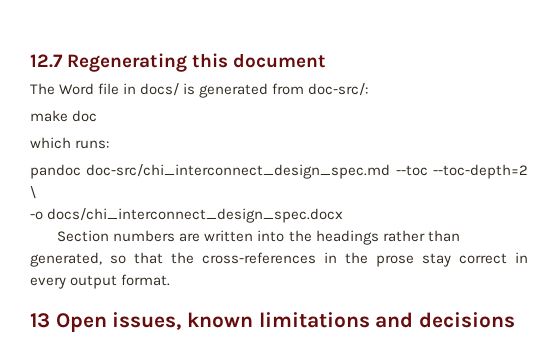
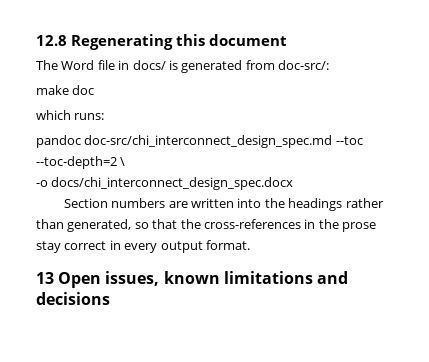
[30,54,63,68] 12.7 -> [36,35,67,46] 12.8

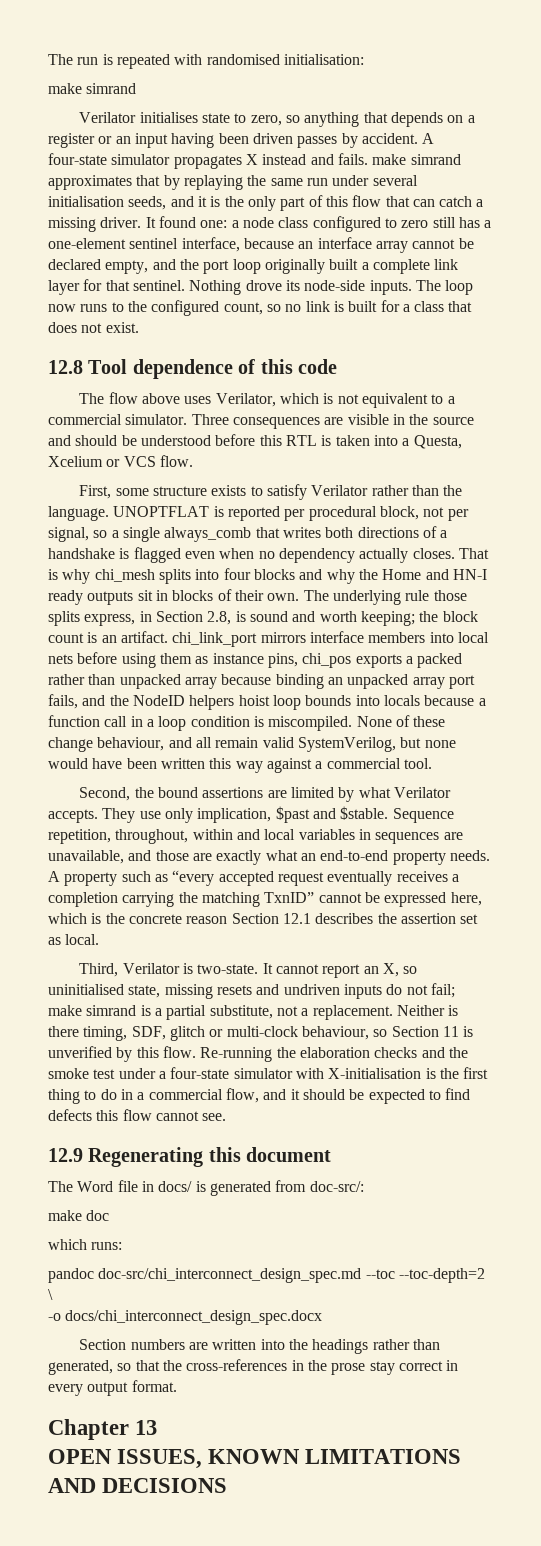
[36,35,67,46] 12.8 -> [48,54,364,69] [48,83,137,94] [79,112,475,127] [48,133,435,148] [48,153,461,169] [48,175,418,190] [48,195,484,211] [48,216,492,232] [48,237,474,253] [48,259,459,274] [48,279,474,295] [48,300,473,316] [48,322,139,333] [48,359,337,379] [79,392,455,408] [48,414,474,429] [48,434,462,449] [48,455,193,467] [79,484,463,500] [48,506,469,521] [48,526,448,542] [48,547,489,563] [48,568,487,584] [48,589,467,605] [48,611,478,626] [48,631,489,647] [48,652,463,668] [48,674,475,689] [48,694,486,710] [48,715,446,731] [48,737,456,752] [48,758,432,773] [79,787,452,802] [48,806,454,823] [48,829,463,844] [48,850,490,865] [48,870,459,886] [48,892,482,907] [48,913,479,924] [48,934,100,945] [79,963,418,978] [48,983,455,999] [48,1005,459,1020] [48,1026,474,1041] [48,1046,468,1062] [48,1067,489,1079] [48,1088,471,1104] [48,1109,227,1121] [48,1148,83,1162] The run is repeated with randomised initialisation: // make simrand // Verilator initialises state to zero, so anything that depends on a register or an input having been driven passes by accident. A four-state simulator propagates X instead and fails. make simrand approximates that by replaying the same run under several initialisation seeds, and it is the only part of this flow that can catch a missing driver. It found one: a node class configured to zero still has a one-element sentinel interface, because an interface array cannot be declared empty, and the port loop originally built a complete link layer for that sentinel. Nothing drove its node-side inputs. The loop now runs to the configured count, so no link is built for a class that does not exist. // 12.8 Tool dependence of this code // The flow above uses Verilator, which is not equivalent to a commercial simulator. Three consequences are visible in the source and should be understood before this RTL is taken into a Questa, Xcelium or VCS flow. // First, some structure exists to satisfy Verilator rather than the language. UNOPTFLAT is reported per procedural block, not per signal, so a single always_comb that writes both directions of a handshake is flagged even when no dependency actually closes. That is why chi_mesh splits into four blocks and why the Home and HN-I ready outputs sit in blocks of their own. The underlying rule those splits express, in Section 2.8, is sound and worth keeping; the block count is an artifact. chi_link_port mirrors interface members into local nets before using them as instance pins, chi_pos exports a packed rather than unpacked array because binding an unpacked array port fails, and the NodeID helpers hoist loop bounds into locals because a function call in a loop condition is miscompiled. None of these change behaviour, and all remain valid SystemVerilog, but none would have been written this way against a commercial tool. // Second, the bound assertions are limited by what Verilator accepts. They use only implication, $past and $stable. Sequence repetition, throughout, within and local variables in sequences are unavailable, and those are exactly what an end-to-end property needs. A property such as “every accepted request eventually receives a completion carrying the matching TxnID” cannot be expressed here, which is the concrete reason Section 12.1 describes the assertion set as local. // Third, Verilator is two-state. It cannot report an X, so uninitialised state, missing resets and undriven inputs do not fail; make simrand is a partial substitute, not a replacement. Neither is there timing, SDF, glitch or multi-clock behaviour, so Section 11 is unverified by this flow. Re-running the elaboration checks and the smoke test under a four-state simulator with X-initialisation is the first thing to do in a commercial flow, and it should be expected to find defects this flow cannot see. // 12.9
(250, 245) none -> [48,1419,129,1440] Chapter
[58,271,348,288] [36,292,110,305] Open issues, known limitations and decisions -> [48,1449,462,1469] [48,1478,228,1493] // OPEN ISSUES, KNOWN LIMITATIONS AND DECISIONS

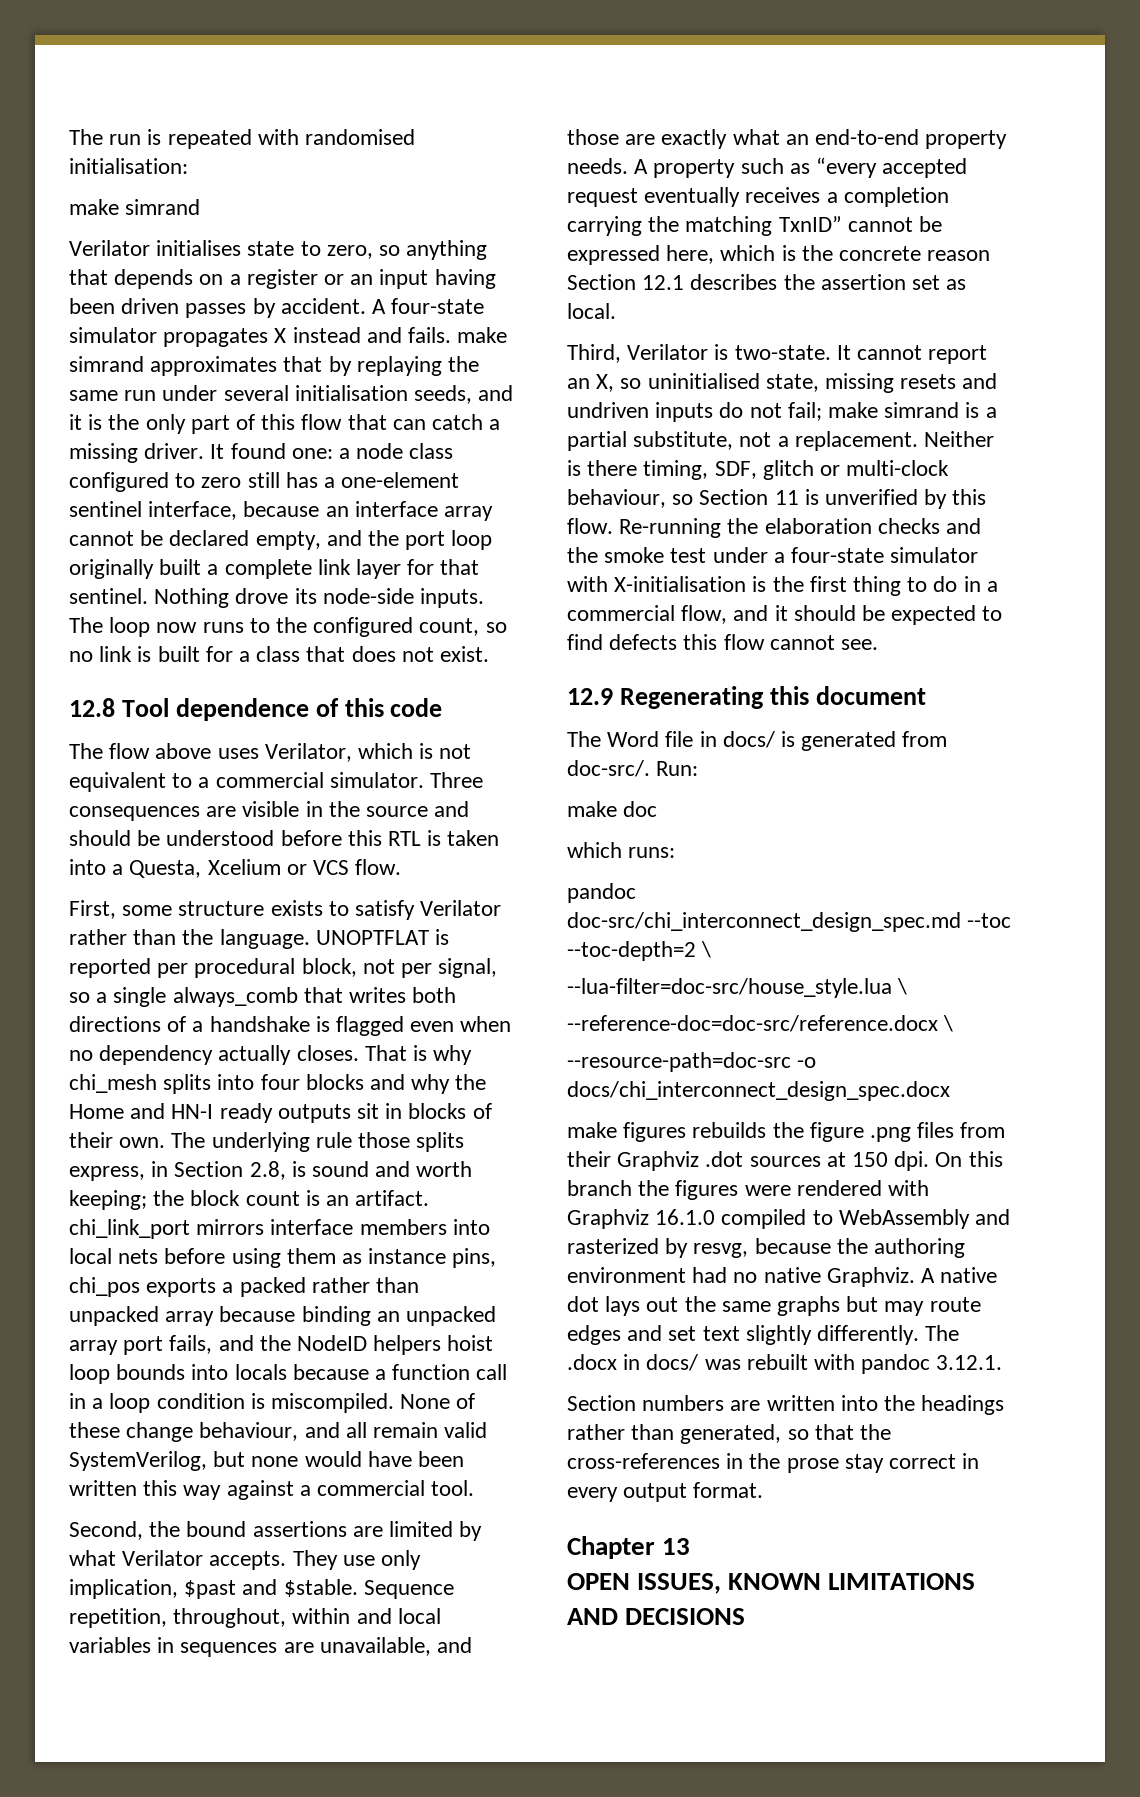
[309,1181,364,1192] doc-src/: -> [567,760,699,777] doc-src/. Run:
[48,1310,323,1325] -o docs/chi_interconnect_design_spec.docx -> [567,978,908,998] [567,1015,954,1032] [567,1052,817,1072] [567,1081,950,1101] [567,1122,1006,1142] [567,1151,1003,1171] [567,1180,930,1200] [567,1209,1011,1229] [567,1238,966,1258] [567,1267,998,1287] [567,1296,981,1316] [567,1325,960,1345] [567,1354,1003,1374] --lua-filter=doc-src/house_style.lua \ // --reference-doc=doc-src/reference.docx \ // --resource-path=doc-src -o docs/chi_interconnect_design_spec.docx // make figures rebuilds the figure .png files from their Graphviz .dot sources at 150 dpi. On this branch the figures were rendered with Graphviz 16.1.0 compiled to WebAssembly and rasterized by resvg, because the authoring environment had no native Graphviz. A native dot lays out the same graphs but may route edges and set text slightly differently. The .docx in docs/ was rebuilt with pandoc 3.12.1.

